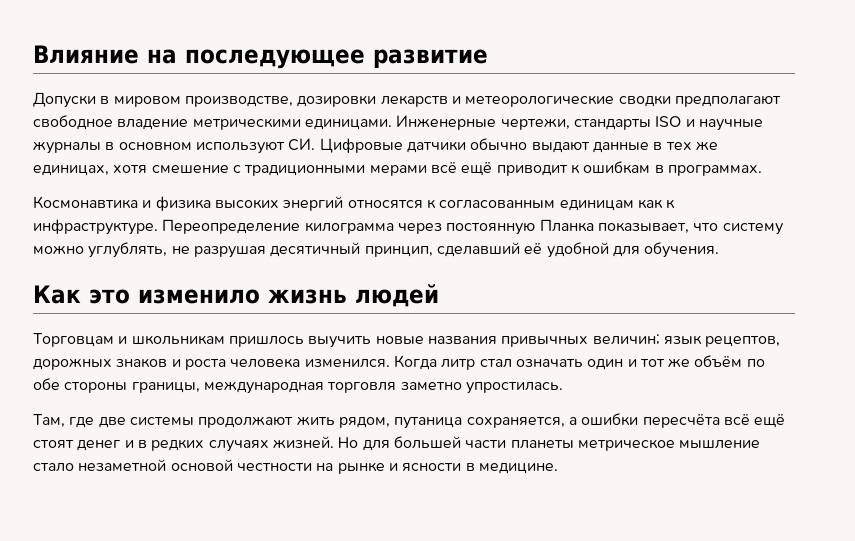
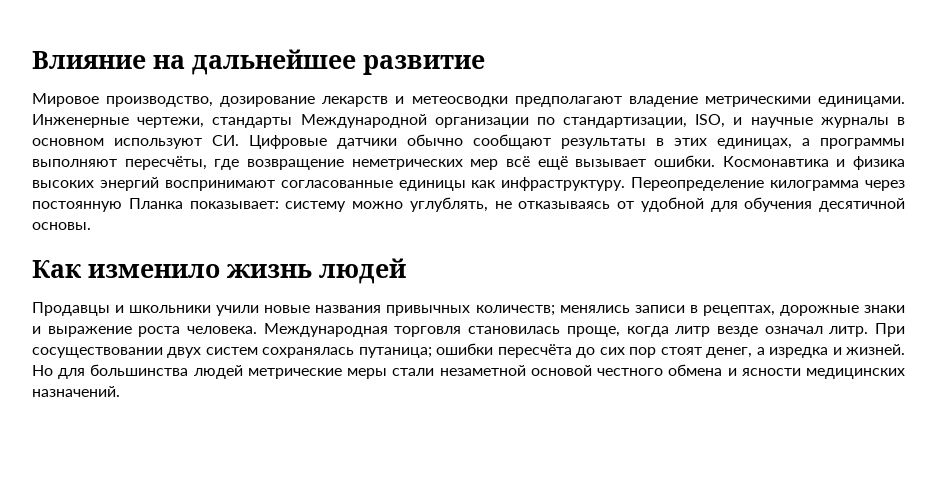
[185,49,365,69] последующее -> [192,49,356,75] дальнейшее
[33,92,781,108] [33,115,113,130] Допуски в мировом производстве, дозировки лекарств и метеорологические сводки предполагают свободное -> [32,93,622,107] Мировое производство, дозирование лекарств и метеосводки предполагают
[655,116,682,127] ISO -> [300,114,726,128] Международной организации по стандартизации, ISO,
[531,141,718,153] [33,161,762,176] выдают данные в тех же единицах, хотя смешение с традиционными мерами всё ещё приводит к ошибкам в программах. // -> [473,134,905,149] [32,155,715,170] сообщают результаты в этих единицах, а программы выполняют пересчёты, где возвращение неметрических мер всё ещё вызывает ошибки.
[347,199,676,211] [33,219,158,235] относятся к согласованным единицам как к инфраструктуре. -> [164,177,626,191] воспринимают согласованные единицы как инфраструктуру.
[597,222,719,234] показывает, что -> [189,201,279,209] показывает:
[193,242,720,258] разрушая десятичный принцип, сделавший её удобной для обучения. -> [518,197,905,212] [32,222,91,230] отказываясь от удобной для обучения десятичной основы.
[89,289,130,304] это -> (82, 269) none
[33,333,781,348] [33,355,765,370] [33,378,563,394] [33,413,786,429] [33,436,761,452] [33,459,558,474] Торговцам и школьникам пришлось выучить новые названия привычных величин; язык рецептов, дорожных знаков и роста человека изменился. Когда литр стал означать один и тот же объём по обе стороны границы, международная торговля заметно упростилась. // Там, где две системы продолжают жить рядом, путаница сохраняется, а ошибки пересчёта всё ещё стоят денег и в редких случаях жизней. Но для большей части планеты метрическое мышление стало незаметной основой честности на рынке и ясности в медицине. -> [32,302,906,316] [32,323,906,337] [32,343,906,358] [32,364,906,379] [32,386,120,397] Продавцы и школьники учили новые названия привычных количеств; менялись записи в рецептах, дорожные знаки и выражение роста человека. Международная торговля становилась проще, когда литр везде означал литр. При сосуществовании двух систем сохранялась путаница; ошибки пересчёта до сих пор стоят денег, а изредка и жизней. Но для большинства людей метрические меры стали незаметной основой честного обмена и ясности медицинских назначений.

